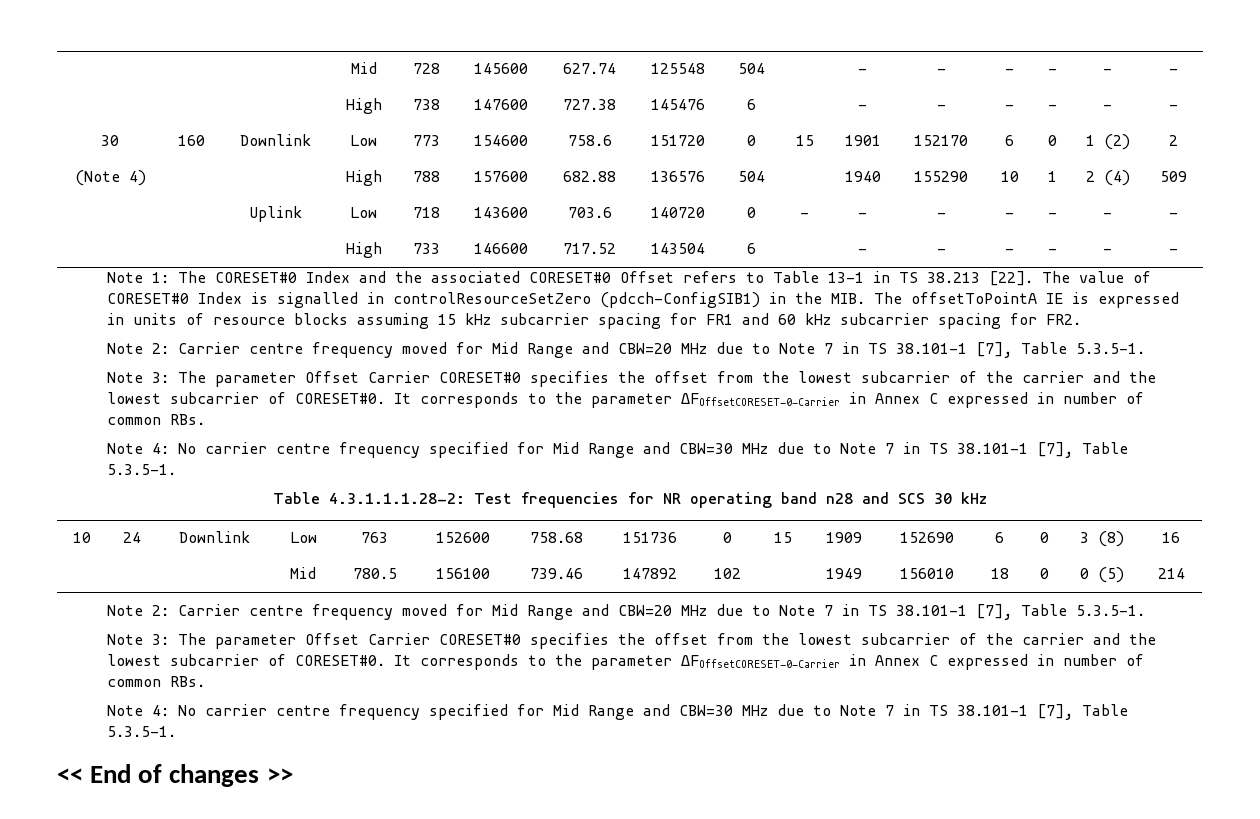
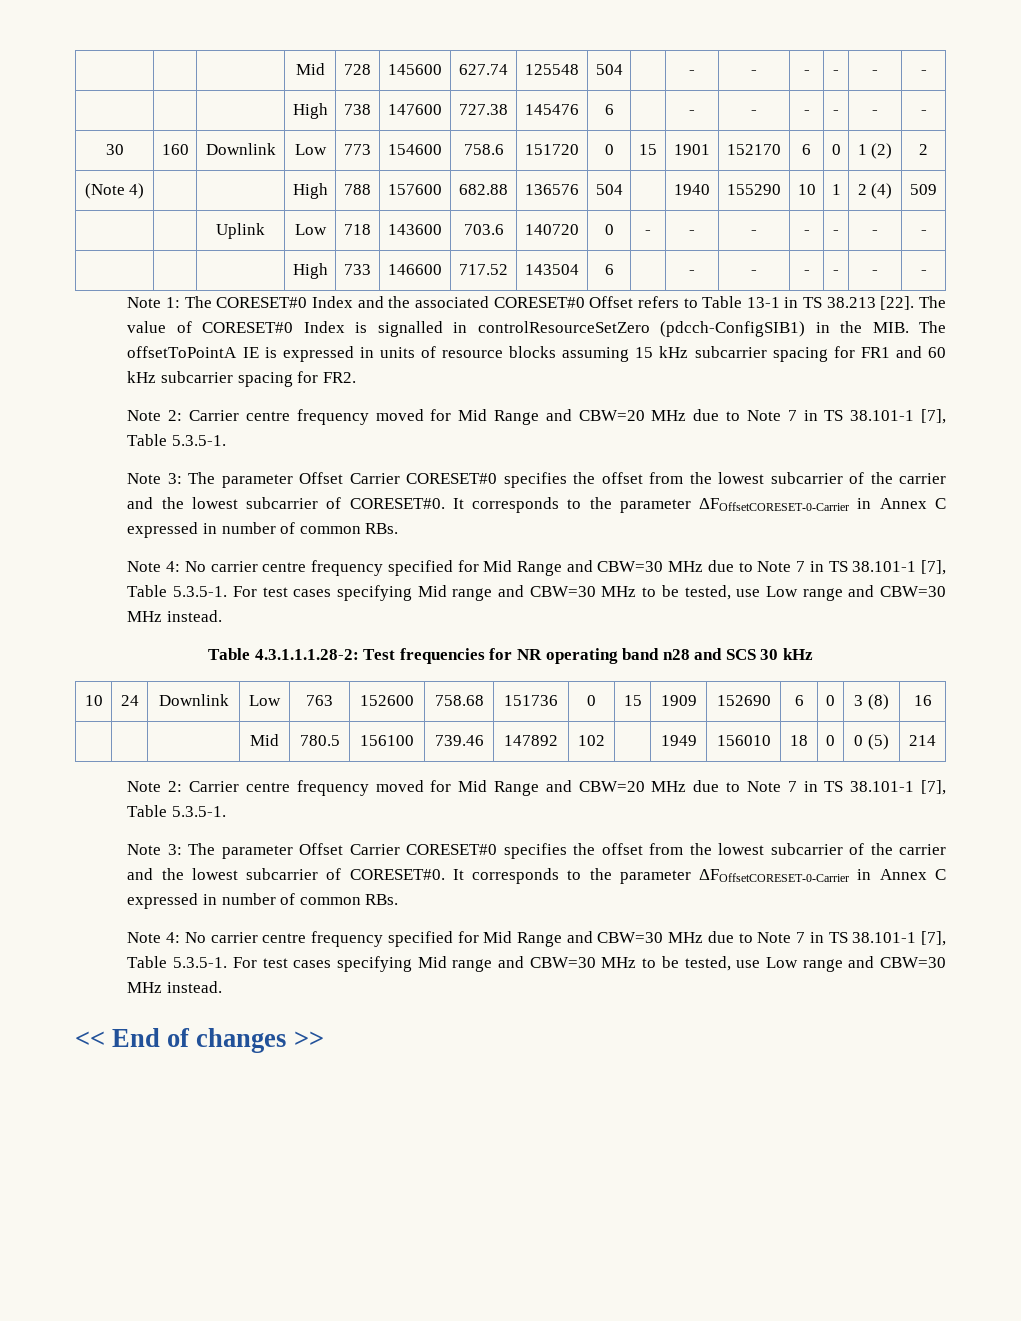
(176, 469) none -> [232,585,946,601] [127,610,223,622] For test cases specifying Mid range and CBW=30 MHz to be tested, use Low range and CBW=30 MHz instead.
(176, 731) none -> [232,956,946,972] [127,981,223,993] For test cases specifying Mid range and CBW=30 MHz to be tested, use Low range and CBW=30 MHz instead.

